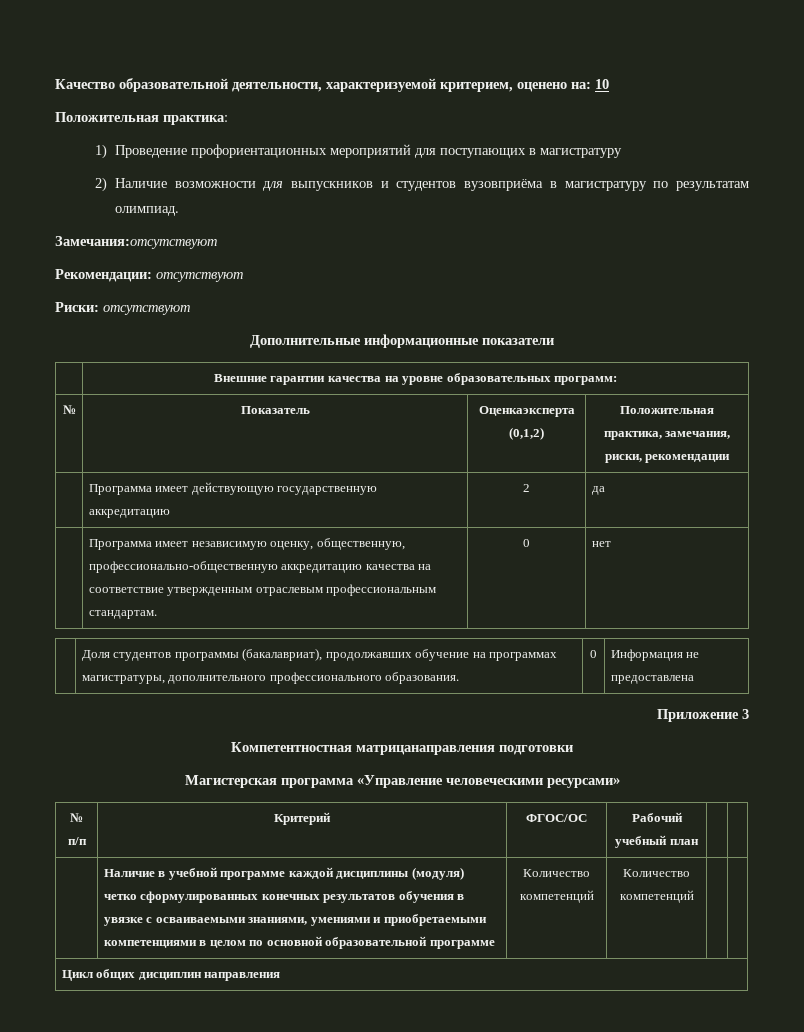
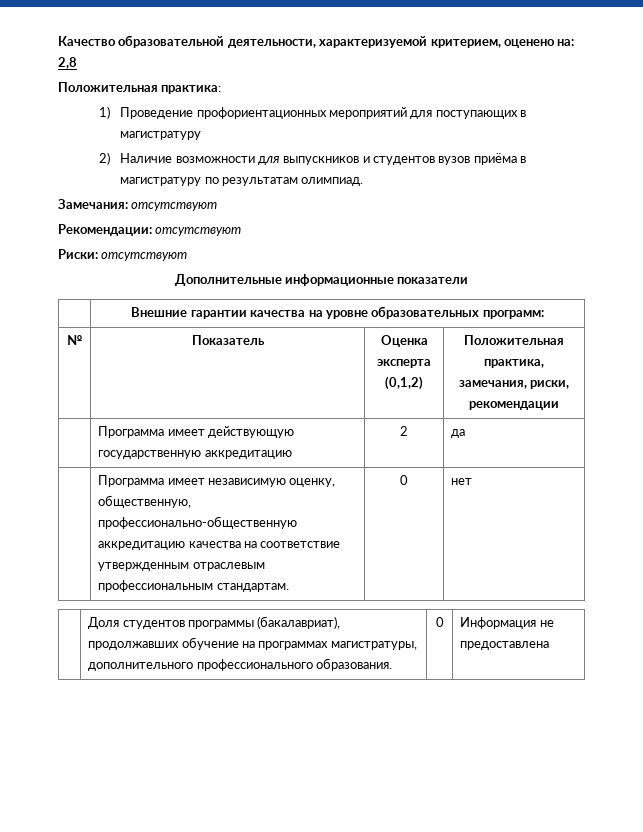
[595,79,609,89] 10 -> [58,57,77,69] 2,8
[464,179,544,191] вузовприёма -> [438,153,517,165] вузов приёма
[55,236,217,249] Замечания:отсутствуют -> [58,199,218,211] Замечания: отсутствуют
[478,406,575,417] Оценкаэксперта -> [380,335,428,347] [377,359,431,368] Оценка эксперта
[657,709,749,722] [231,742,573,755] [184,775,620,788] [70,813,83,822] [67,837,87,845] [274,812,331,825] [526,814,587,822] [631,812,683,822] [615,835,699,848] [103,867,464,880] [103,891,465,903] [103,914,487,926] [103,936,495,949] [523,869,590,877] [519,890,594,903] [623,869,690,877] [619,890,694,903] [61,969,281,981] // Приложение 3 // Компетентностная матрицанаправления подготовки // Магистерская программа «Управление человеческими ресурсами» // № п/п | Критерий | ФГОС/ОС | Рабочий учебный план | | // | Наличие в учебной программе каждой дисциплины (модуля) четко сформулированных конечных результатов обучения в увязке с осваиваемыми знаниями, умениями и приобретаемыми компетенциями в целом по основной образовательной программе | Количество компетенций | Количество компетенций | | // Цикл общих дисциплин направления -> (550, 645) none

